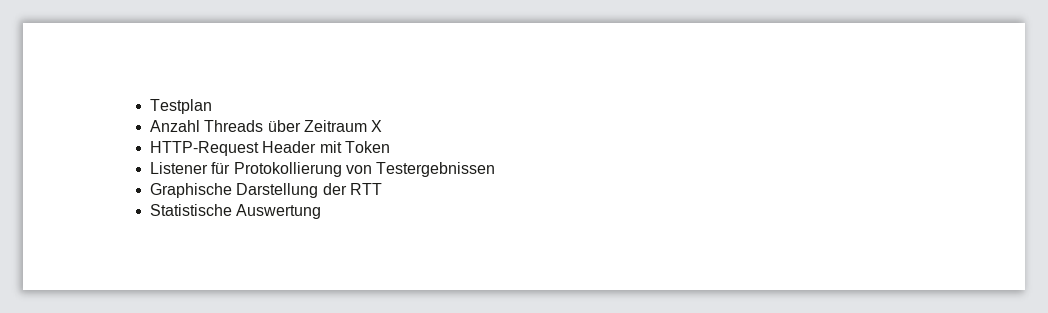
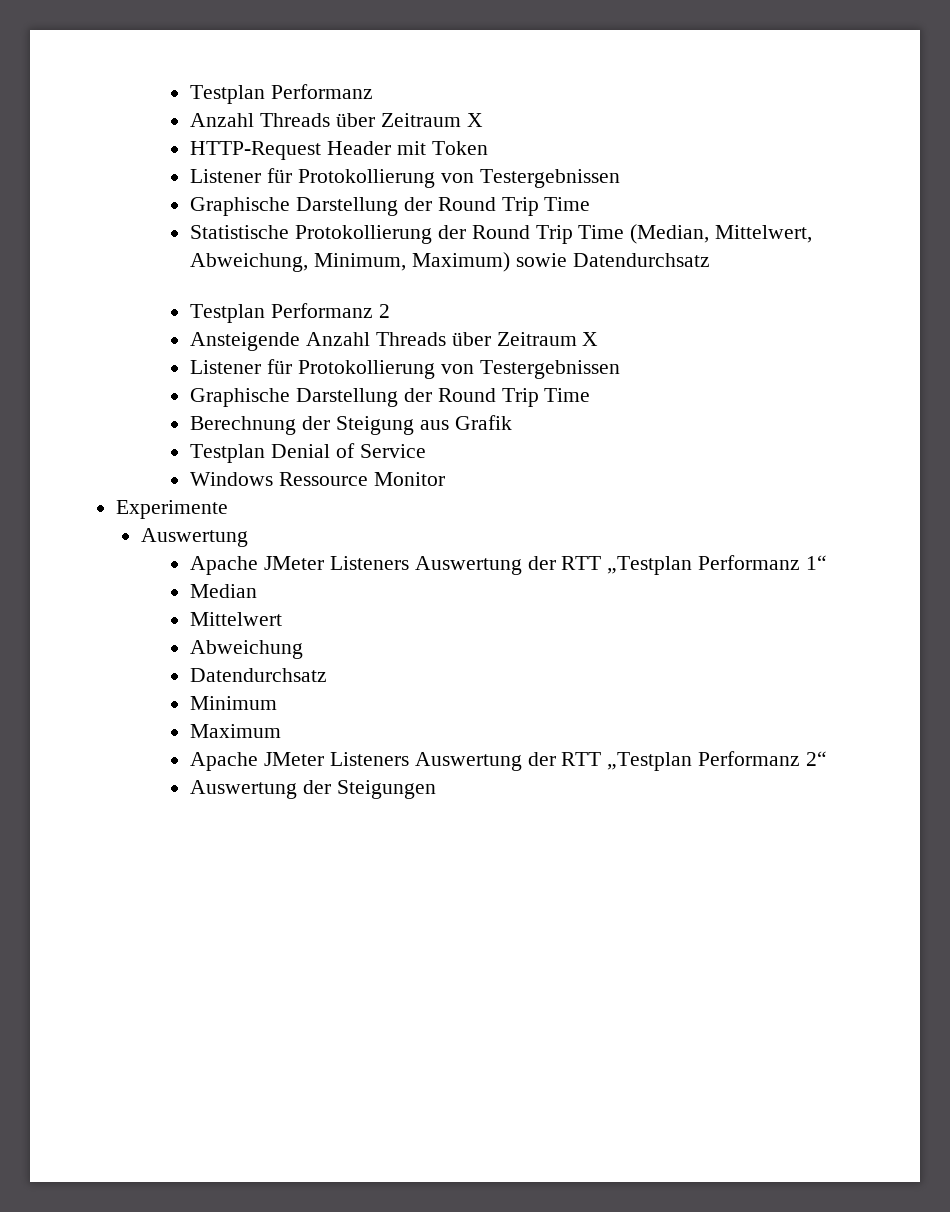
[150,99,213,114] Testplan -> [190,84,374,104] Testplan Performanz
[349,183,382,195] [150,204,322,219] RTT // Statistische Auswertung -> [437,197,591,216] [190,224,813,244] [190,252,710,272] [190,303,390,323] [190,332,599,351] [190,359,620,379] [190,388,591,407] [190,415,512,435] [190,443,426,463] [190,472,445,486] [116,500,229,519] [141,528,249,547] [190,555,827,575] [190,584,258,598] [190,612,283,626] [190,640,304,659] [190,668,328,682] [190,696,278,710] [190,724,282,738] [190,751,827,771] [190,780,436,799] Round Trip Time // Statistische Protokollierung der Round Trip Time (Median, Mittelwert, Abweichung, Minimum, Maximum) sowie Datendurchsatz // Testplan Performanz 2 // Ansteigende Anzahl Threads über Zeitraum X // Listener für Protokollierung von Testergebnissen // Graphische Darstellung der Round Trip Time // Berechnung der Steigung aus Grafik // Testplan Denial of Service // Windows Ressource Monitor // Experimente // Auswertung // Apache JMeter Listeners Auswertung der RTT „Testplan Performanz 1“ // Median // Mittelwert // Abweichung // Datendurchsatz // Minimum // Maximum // Apache JMeter Listeners Auswertung der RTT „Testplan Performanz 2“ // Auswertung der Steigungen

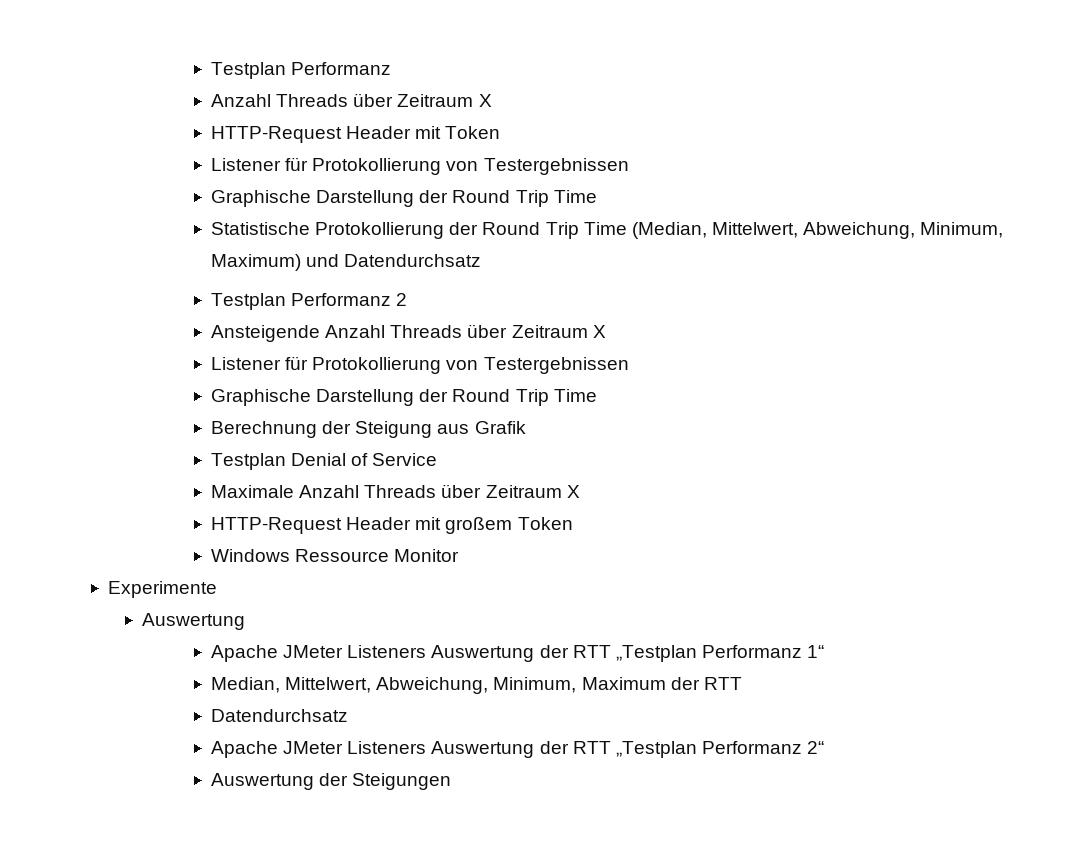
[515,253,567,267] sowie -> [306,254,340,267] und
(426, 451) none -> [211,484,580,498] [211,517,573,534] // Maximale Anzahl Threads über Zeitraum X // HTTP-Request Header mit großem Token
[190,584,258,598] [190,612,283,626] [190,640,304,659] [190,668,328,682] [190,696,278,710] [190,724,282,738] Median // Mittelwert // Abweichung // Datendurchsatz // Minimum // Maximum -> [211,677,742,694] [211,709,349,722] Median, Mittelwert, Abweichung, Minimum, Maximum der RTT // Datendurchsatz

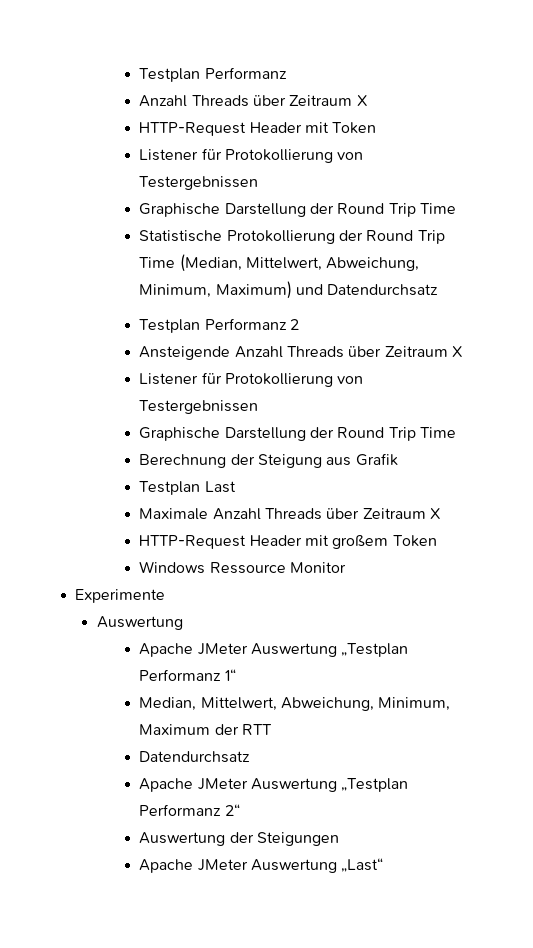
[291,453,438,466] Denial of Service -> [204,481,236,493] Last
[347,645,611,662] Listeners Auswertung der RTT -> [251,643,338,657] Auswertung
[347,741,611,758] Listeners Auswertung der RTT -> [251,778,338,792] Auswertung
(452, 781) none -> [139,858,384,873] // Apache JMeter Auswertung „Last“

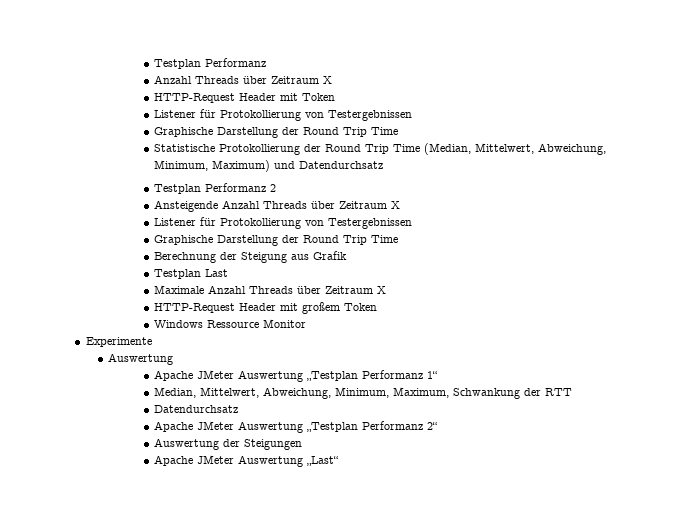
[139,724,211,735] Maximum -> [393,387,521,399] Maximum, Schwankung

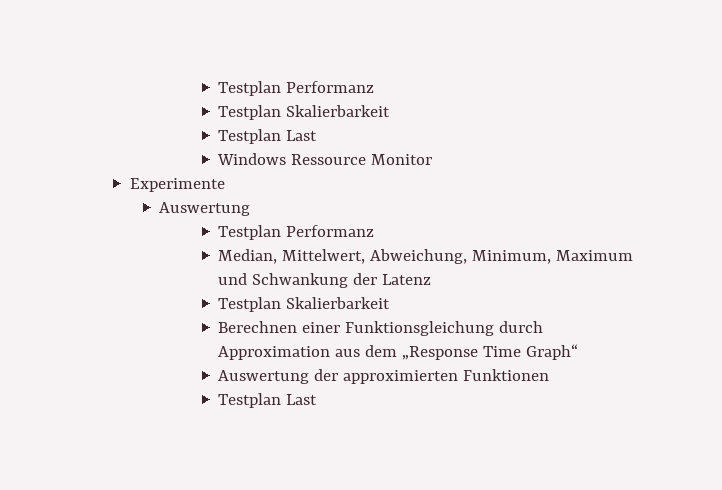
[154,58,267,69] [154,75,333,84] [154,93,336,103] [154,109,413,121] [154,127,399,138] [154,143,607,155] [154,160,384,172] [154,183,277,194] [154,200,401,212] [154,217,413,229] [154,235,399,246] [154,251,348,263] [154,269,229,279] [154,285,387,294] [154,302,378,314] Testplan Performanz // Anzahl Threads über Zeitraum X // HTTP-Request Header mit Token // Listener für Protokollierung von Testergebnissen // Graphische Darstellung der Round Trip Time // Statistische Protokollierung der Round Trip Time (Median, Mittelwert, Abweichung, Minimum, Maximum) und Datendurchsatz // Testplan Performanz 2 // Ansteigende Anzahl Threads über Zeitraum X // Listener für Protokollierung von Testergebnissen // Graphische Darstellung der Round Trip Time // Berechnung der Steigung aus Grafik // Testplan Last // Maximale Anzahl Threads über Zeitraum X // HTTP-Request Header mit großem Token -> [218,81,375,96] [218,105,391,120] [218,129,318,144] Testplan Performanz // Testplan Skalierbarkeit // Testplan Last
[154,370,438,382] Apache JMeter Auswertung „Testplan Performanz 1“ -> [218,225,375,240] Testplan Performanz
[393,387,573,399] [154,405,239,413] [154,421,438,433] [154,438,303,450] [154,455,339,467] Maximum, Schwankung der RTT // Datendurchsatz // Apache JMeter Auswertung „Testplan Performanz 2“ // Auswertung der Steigungen // Apache JMeter Auswertung „Last“ -> [556,250,634,261] [218,273,432,288] [218,297,391,312] [218,321,544,336] [218,344,579,360] [218,369,550,384] [218,393,318,408] Maximum und Schwankung der Latenz // Testplan Skalierbarkeit // Berechnen einer Funktionsgleichung durch Approximation aus dem „Response Time Graph“ // Auswertung der approximierten Funktionen // Testplan Last

